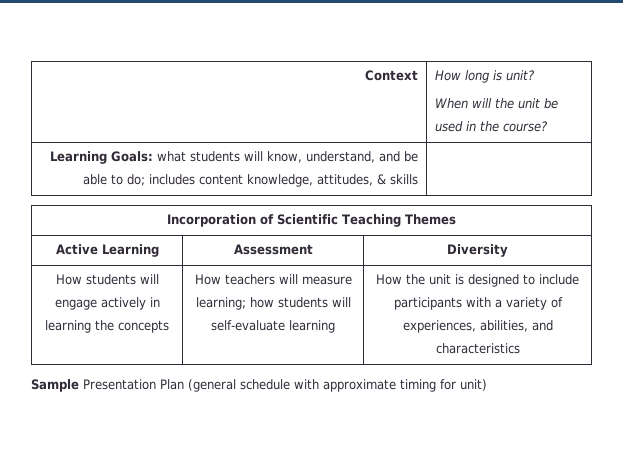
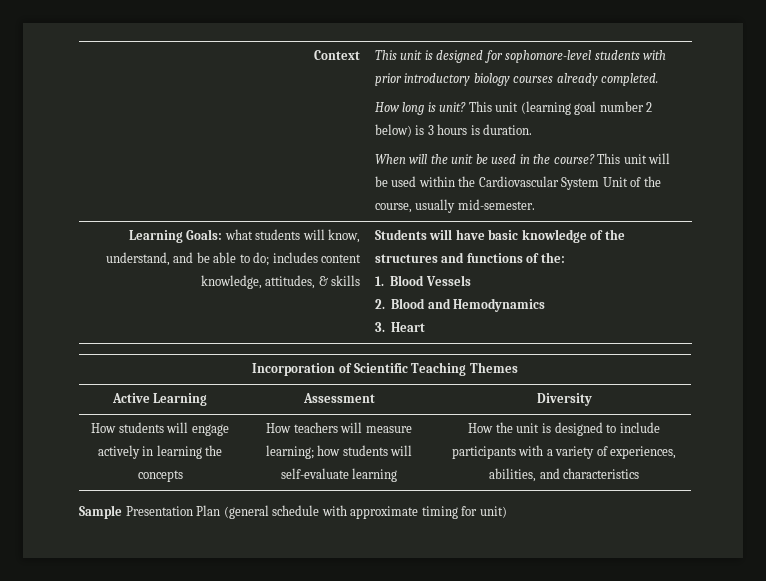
[435,70,535,83] How long is unit? -> [374,50,667,63] [374,73,659,86] [374,101,653,115] [374,124,533,137] This unit is designed for sophomore-level students with prior introductory biology courses already completed. // How long is unit? This unit (learning goal number 2 below) is 3 hours is duration.
(548, 126) none -> [597,153,671,164] [374,176,661,190] [374,199,535,213] This unit will be used within the Cardiovascular System Unit of the course, usually mid-semester.
(418, 179) none -> [374,229,625,243] [374,252,565,263] [374,275,471,286] [374,298,546,312] [374,322,426,332] Students will have basic knowledge of the structures and functions of the: // 1. Blood Vessels // 2. Blood and Hemodynamics // 3. Heart

